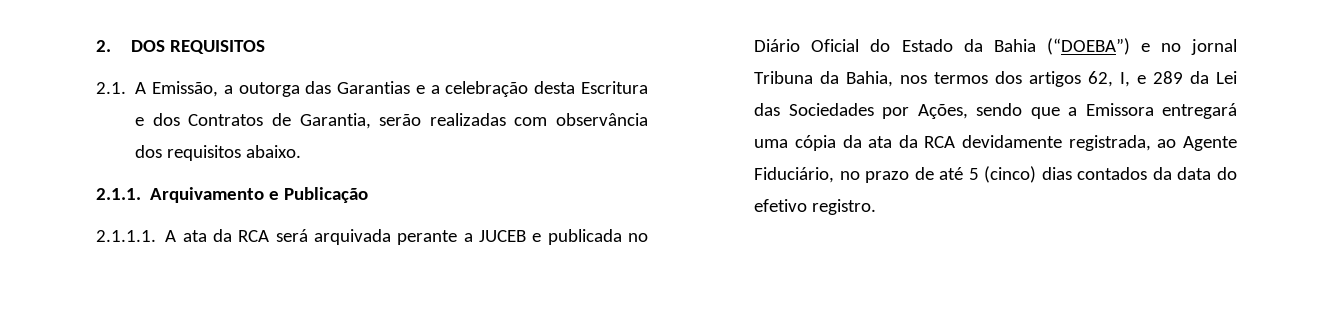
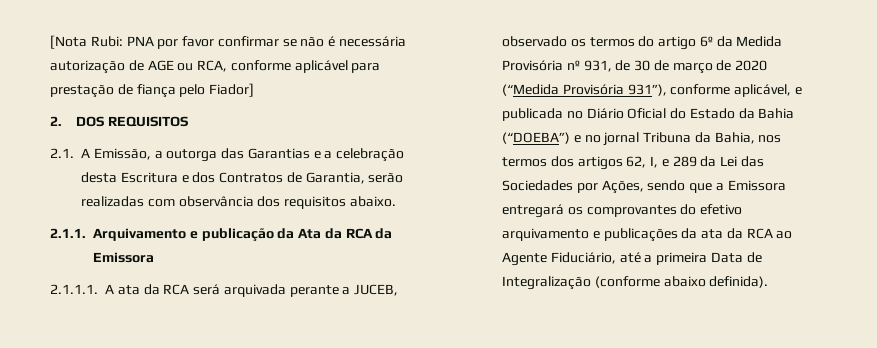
(96, 46) none -> [50,35,407,49] [50,60,381,74] [50,83,255,98] [Nota Rubi: PNA por favor confirmar se não é necessária autorização de AGE ou RCA, conforme aplicável para prestação de fiança pelo Fiador] //
[284,187,369,203] Publicação -> [201,228,393,242] [93,252,154,263] publicação da Ata da RCA da Emissora
[478,230,526,242] JUCEB -> [354,284,399,296] [502,36,783,50] [502,60,768,74] [502,84,792,97] JUCEB, observado os termos do artigo 6º da Medida Provisória nº 931, de 30 de março de 2020 (“Medida Provisória 931”), conforme aplicável,
[754,135,836,151] uma cópia -> [567,204,743,217] [502,228,678,242] os comprovantes do efetivo arquivamento e publicações
[962,135,1151,151] devidamente registrada, -> (773, 233) none
[839,166,1237,183] [754,199,877,215] no prazo de até 5 (cinco) dias contados da data do efetivo registro. -> [619,252,762,265] [502,276,769,290] até a primeira Data de Integralização (conforme abaixo definida).

